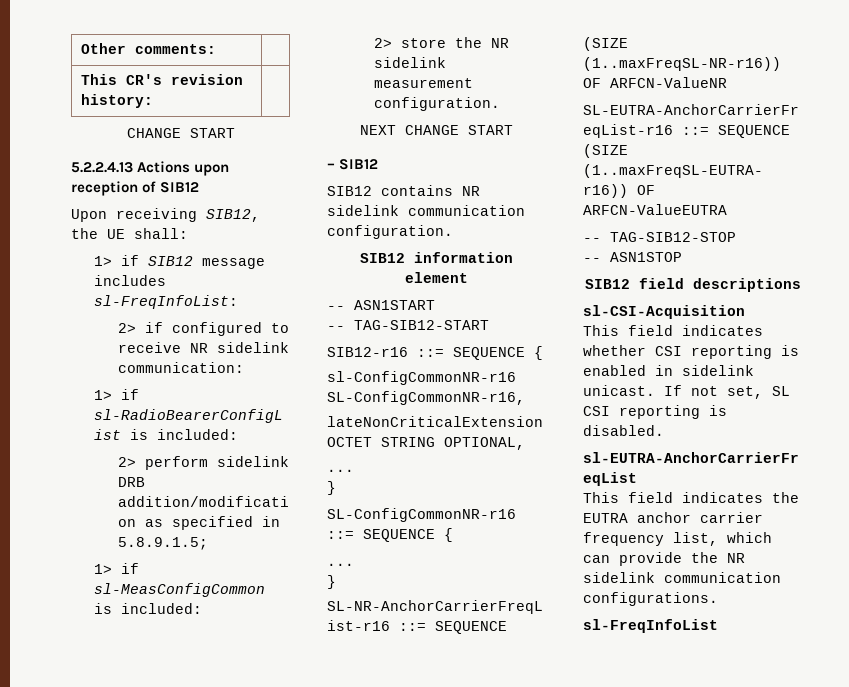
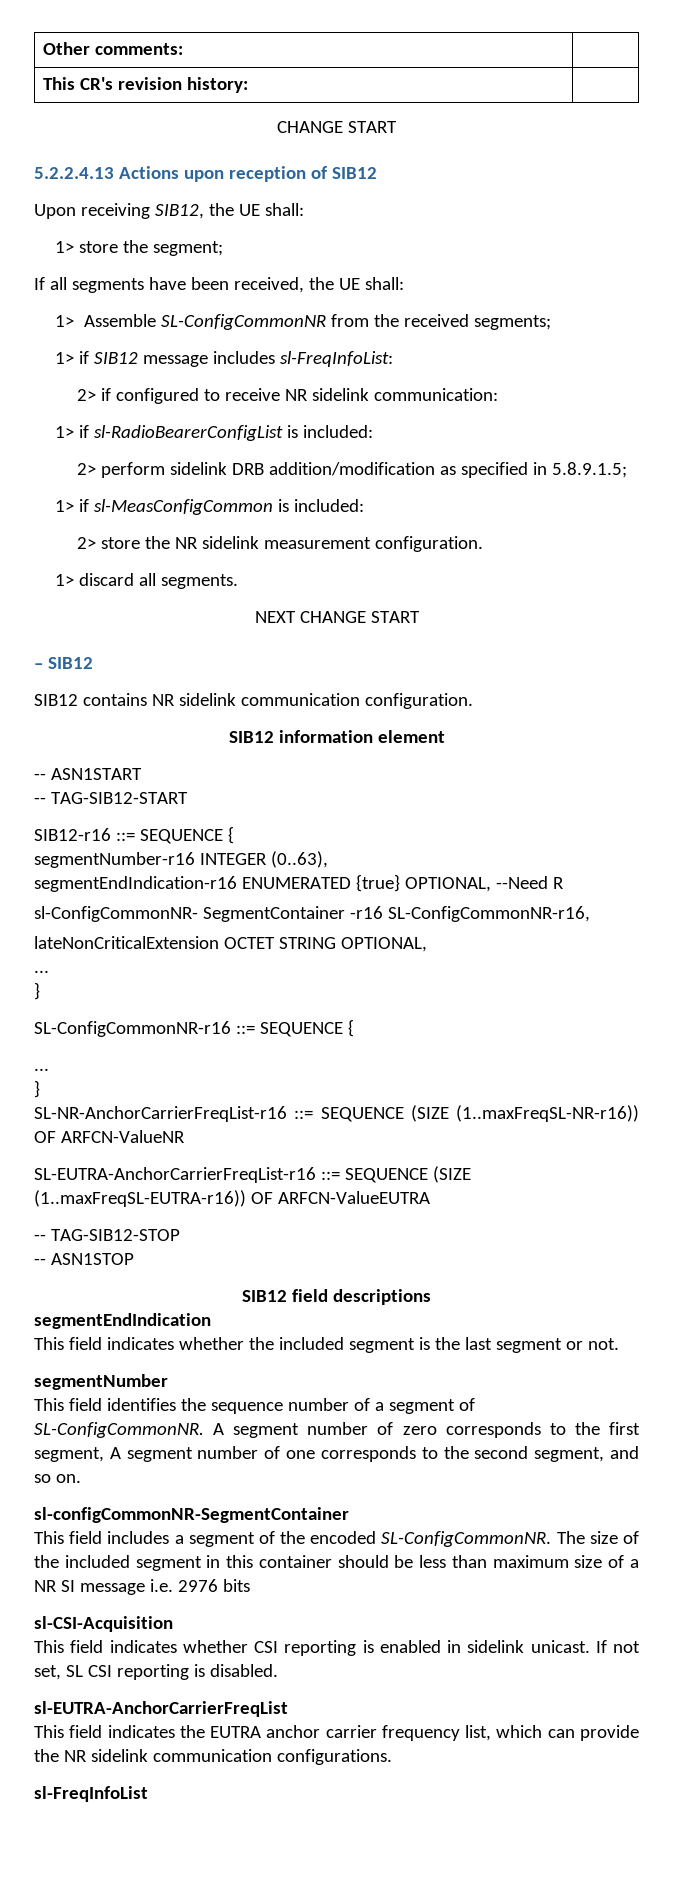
(188, 233) none -> [55,240,224,256] [34,277,404,293] [55,314,551,330] // 1> store the segment; // If all segments have been received, the UE shall: // 1> Assemble SL-ConfigCommonNR from the received segments;
(500, 104) none -> [55,573,239,589] // 1> discard all segments.
[327,371,516,385] sl-ConfigCommonNR-r16 -> [34,851,328,868] [34,874,564,892] [34,906,383,922] segmentNumber-r16 INTEGER (0..63), // segmentEndIndication-r16 ENUMERATED {true} OPTIONAL, --Need R // sl-ConfigCommonNR- SegmentContainer -r16
(801, 285) none -> [34,1313,211,1329] [34,1337,619,1353] [34,1374,168,1390] [34,1398,475,1414] [34,1422,640,1438] [34,1446,639,1462] [34,1474,81,1483] [34,1507,349,1523] [34,1531,639,1547] [34,1555,639,1571] [34,1579,250,1595] // segmentEndIndication // This field indicates whether the included segment is the last segment or not. // segmentNumber // This field identifies the sequence number of a segment of SL-ConfigCommonNR. A segment number of zero corresponds to the first segment, A segment number of one corresponds to the second segment, and so on. // sl-configCommonNR-SegmentContainer // This field includes a segment of the encoded SL-ConfigCommonNR. The size of the included segment in this container should be less than maximum size of a NR SI message i.e. 2976 bits

